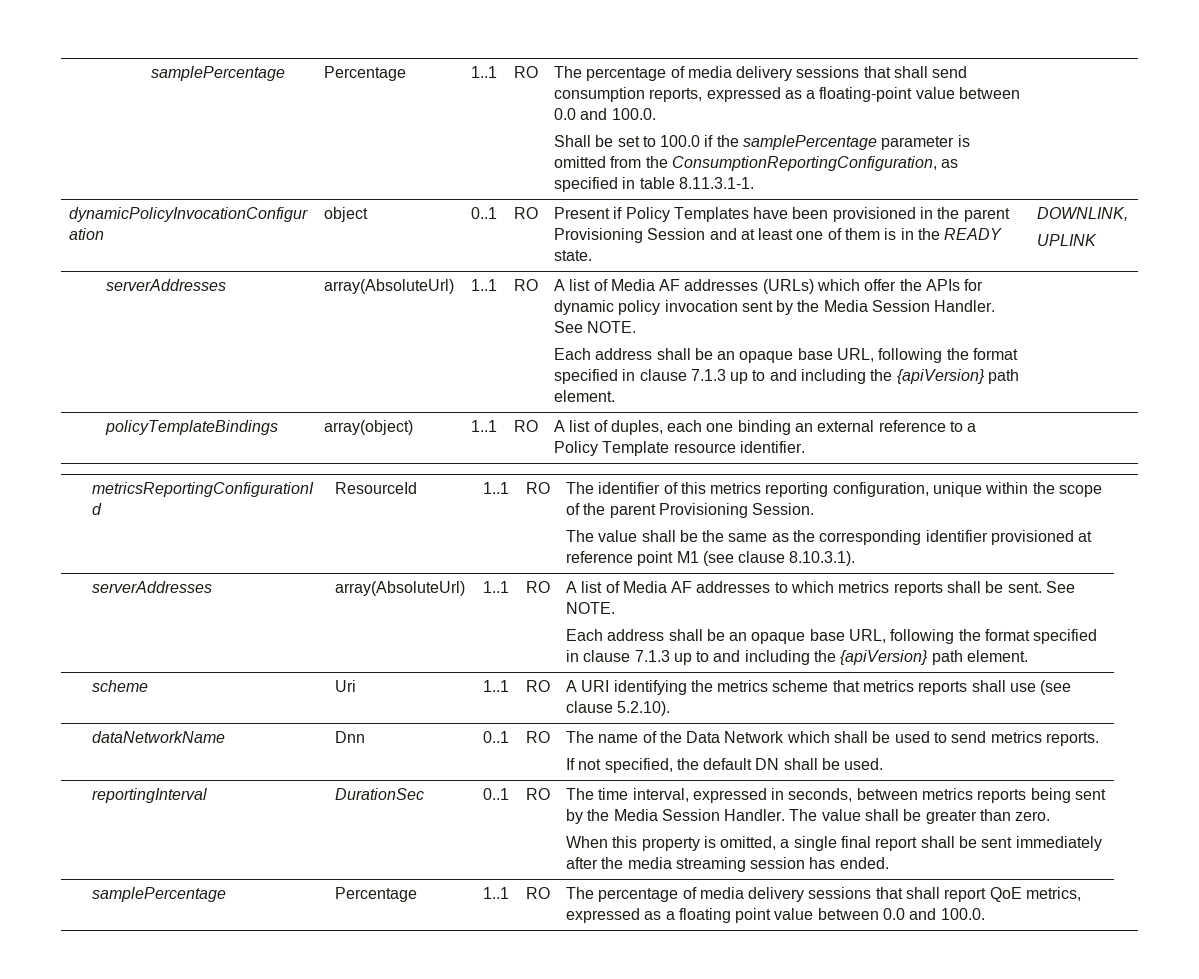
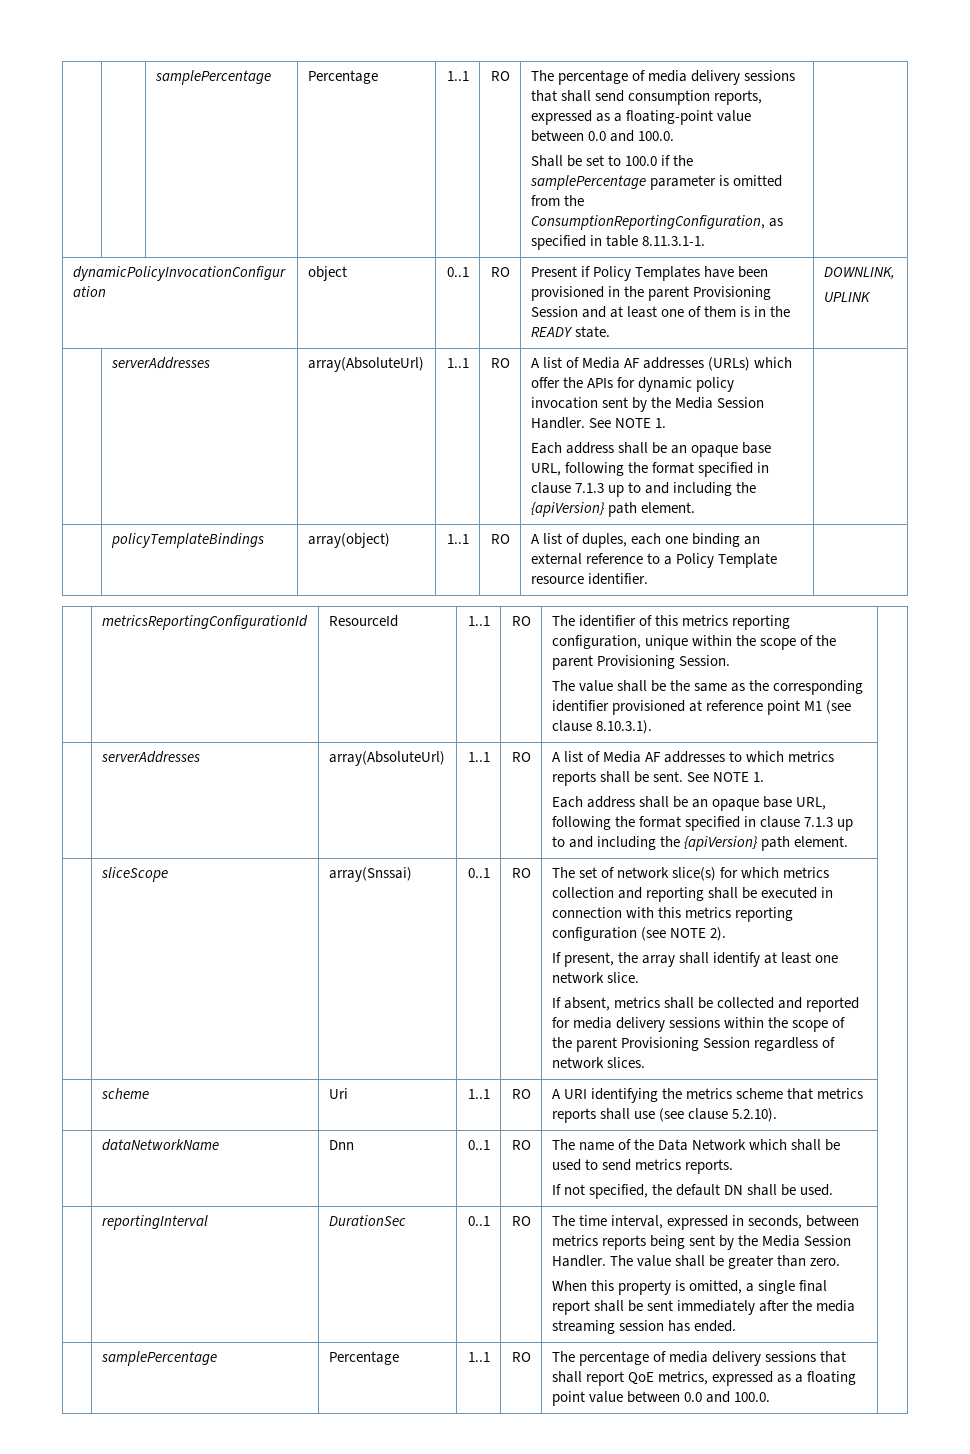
[587,321,637,333] NOTE. -> [614,418,666,428] NOTE 1.
[565,602,615,614] NOTE. -> [712,772,764,782] NOTE 1.
(1029, 656) none -> [100,867,168,882] [328,867,412,882] [467,868,490,878] [511,868,531,878] [551,867,829,881] [551,887,833,902] [551,907,793,922] [551,927,726,941] [551,952,838,967] [551,972,639,983] [551,997,859,1012] [551,1017,845,1032] [551,1037,835,1052] [551,1057,645,1068] // | sliceScope | array(Snssai) | 0..1 | RO | The set of network slice(s) for which metrics collection and reporting shall be executed in connection with this metrics reporting configuration (see NOTE 2). // If present, the array shall identify at least one network slice. // If absent, metrics shall be collected and reported for media delivery sessions within the scope of the parent Provisioning Session regardless of network slices. |

